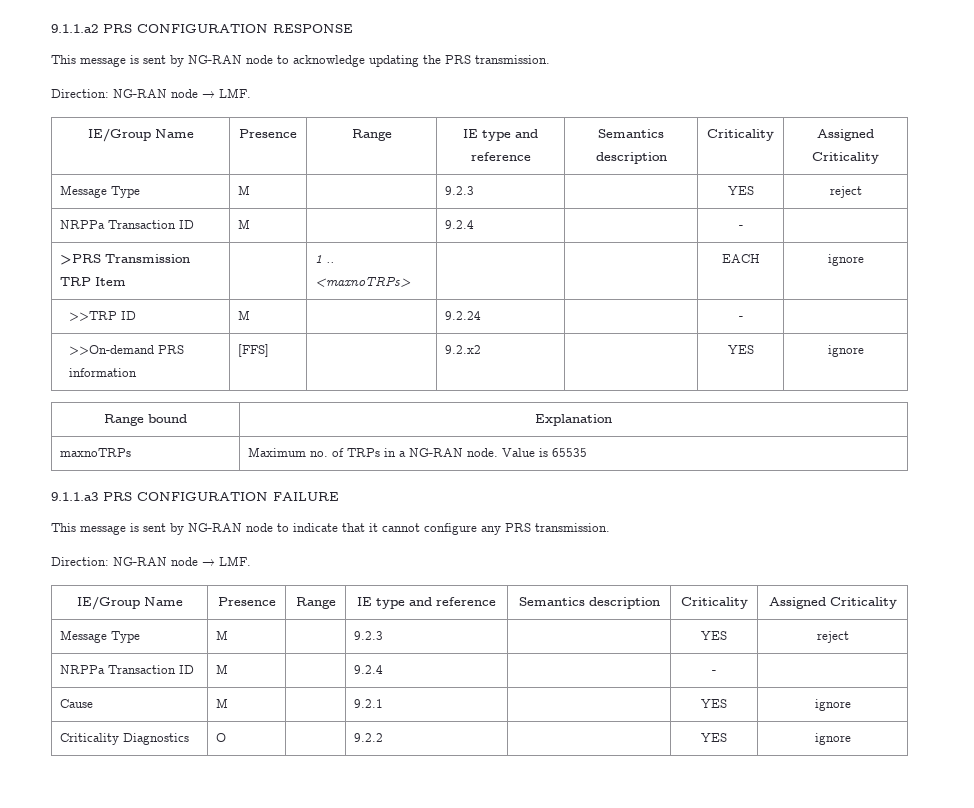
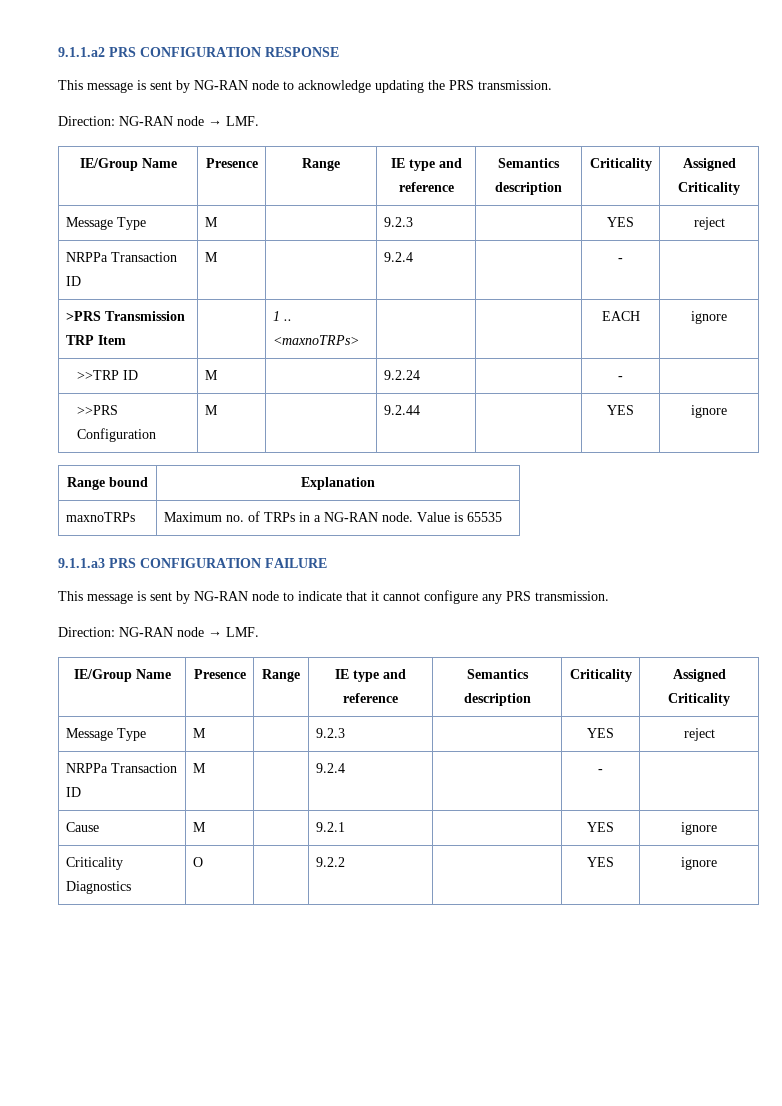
[69,345,185,355] [69,368,138,377] [238,344,270,357] [445,345,482,354] >>On-demand PRS information | [FFS] | | 9.2.x2 -> [76,405,118,415] [76,428,156,442] [204,405,218,415] [383,405,420,415] >>PRS Configuration | M | | 9.2.44

